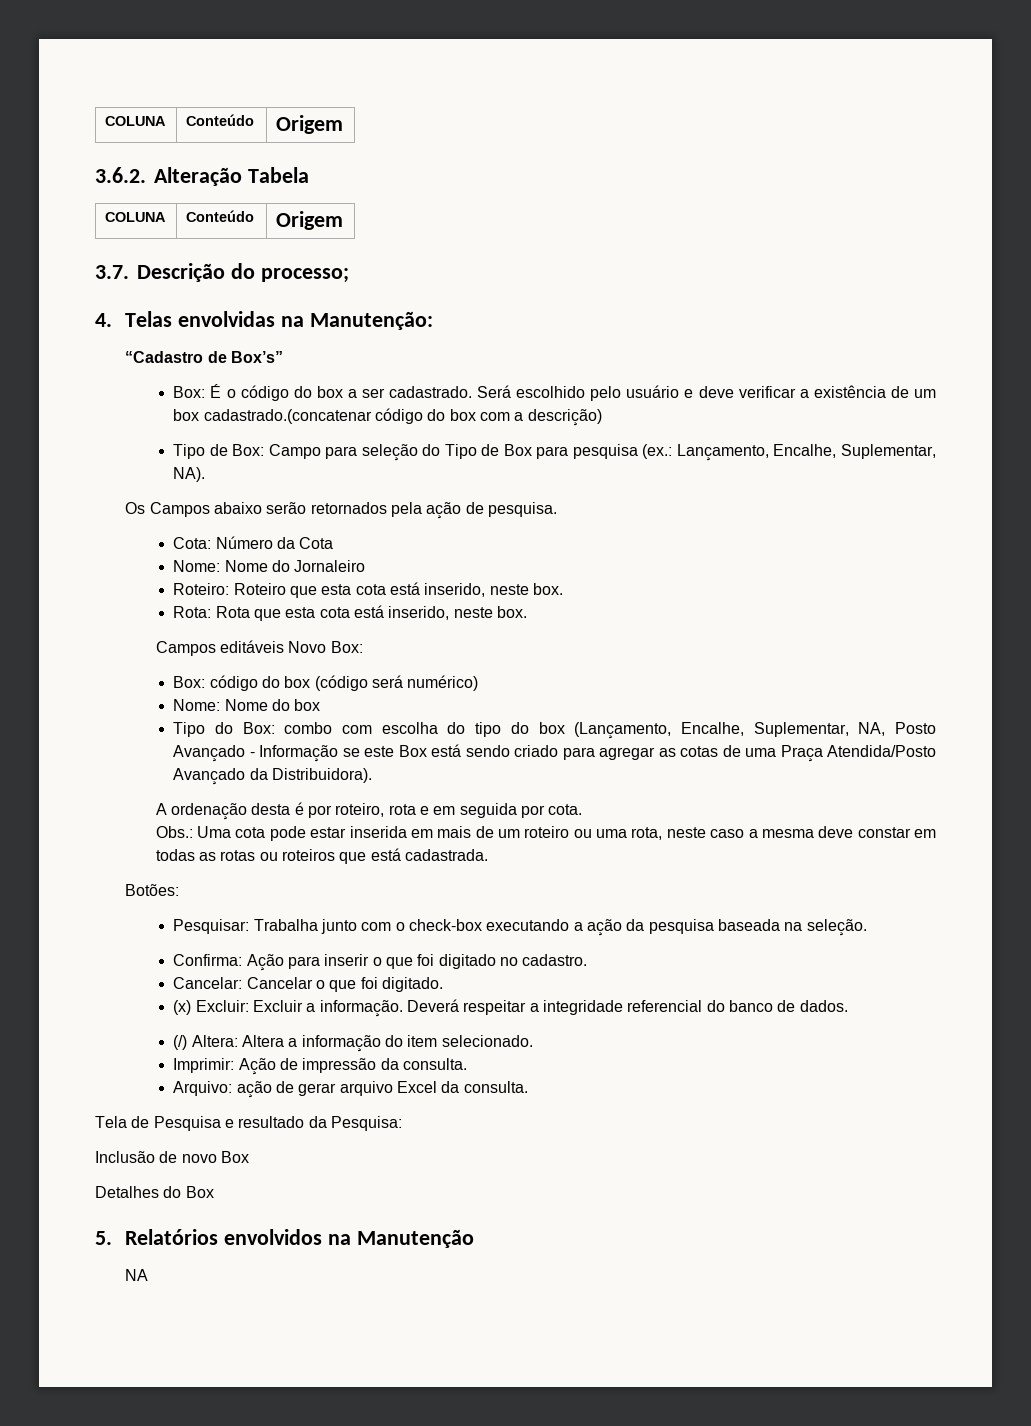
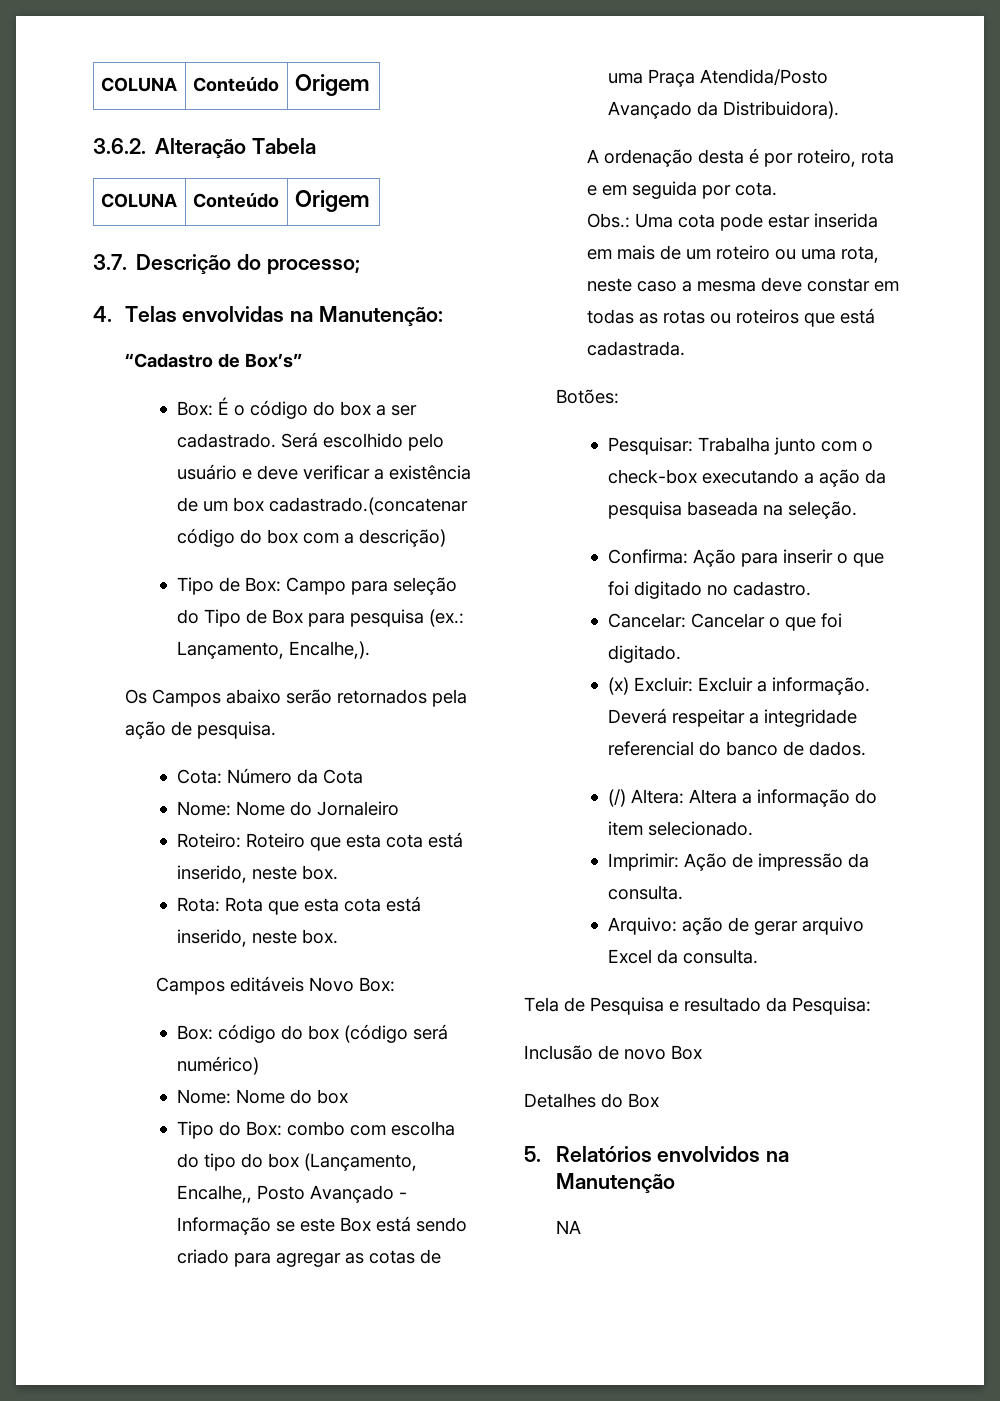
[773,444,936,459] [173,467,206,482] Encalhe, Suplementar, NA). -> [288,641,370,659] Encalhe,).
[680,722,886,737] Encalhe, Suplementar, NA, -> [176,1185,252,1203] Encalhe,,

